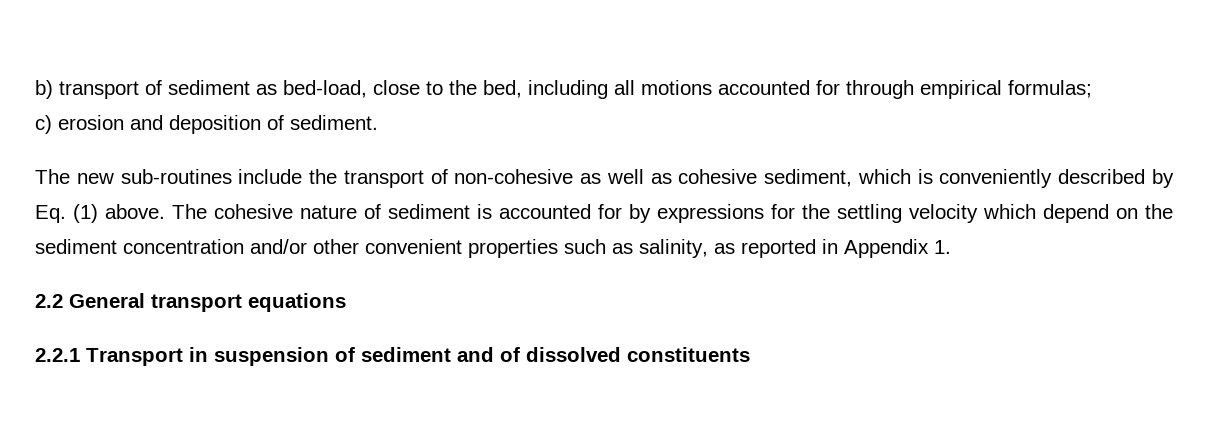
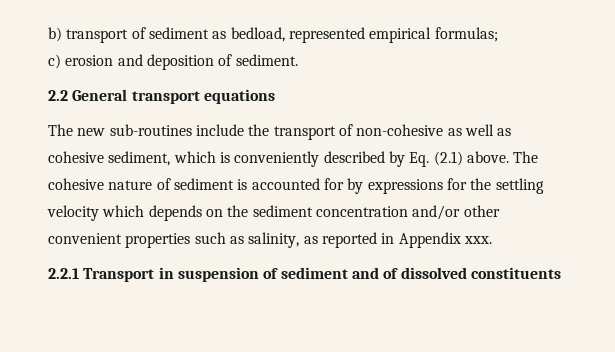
[283,80,914,99] bed-load, close to the bed, including all motions accounted for through -> [230,27,365,43] bedload, represented
(378, 122) none -> [48,89,275,104] // 2.2 General transport equations
[73,204,98,223] (1) -> [433,151,463,166] (2.1)
[1043,204,1109,223] depend -> [148,205,202,221] depends
[934,240,951,254] [35,293,346,312] 1. // 2.2 General transport equations -> [463,236,492,244] xxx.

